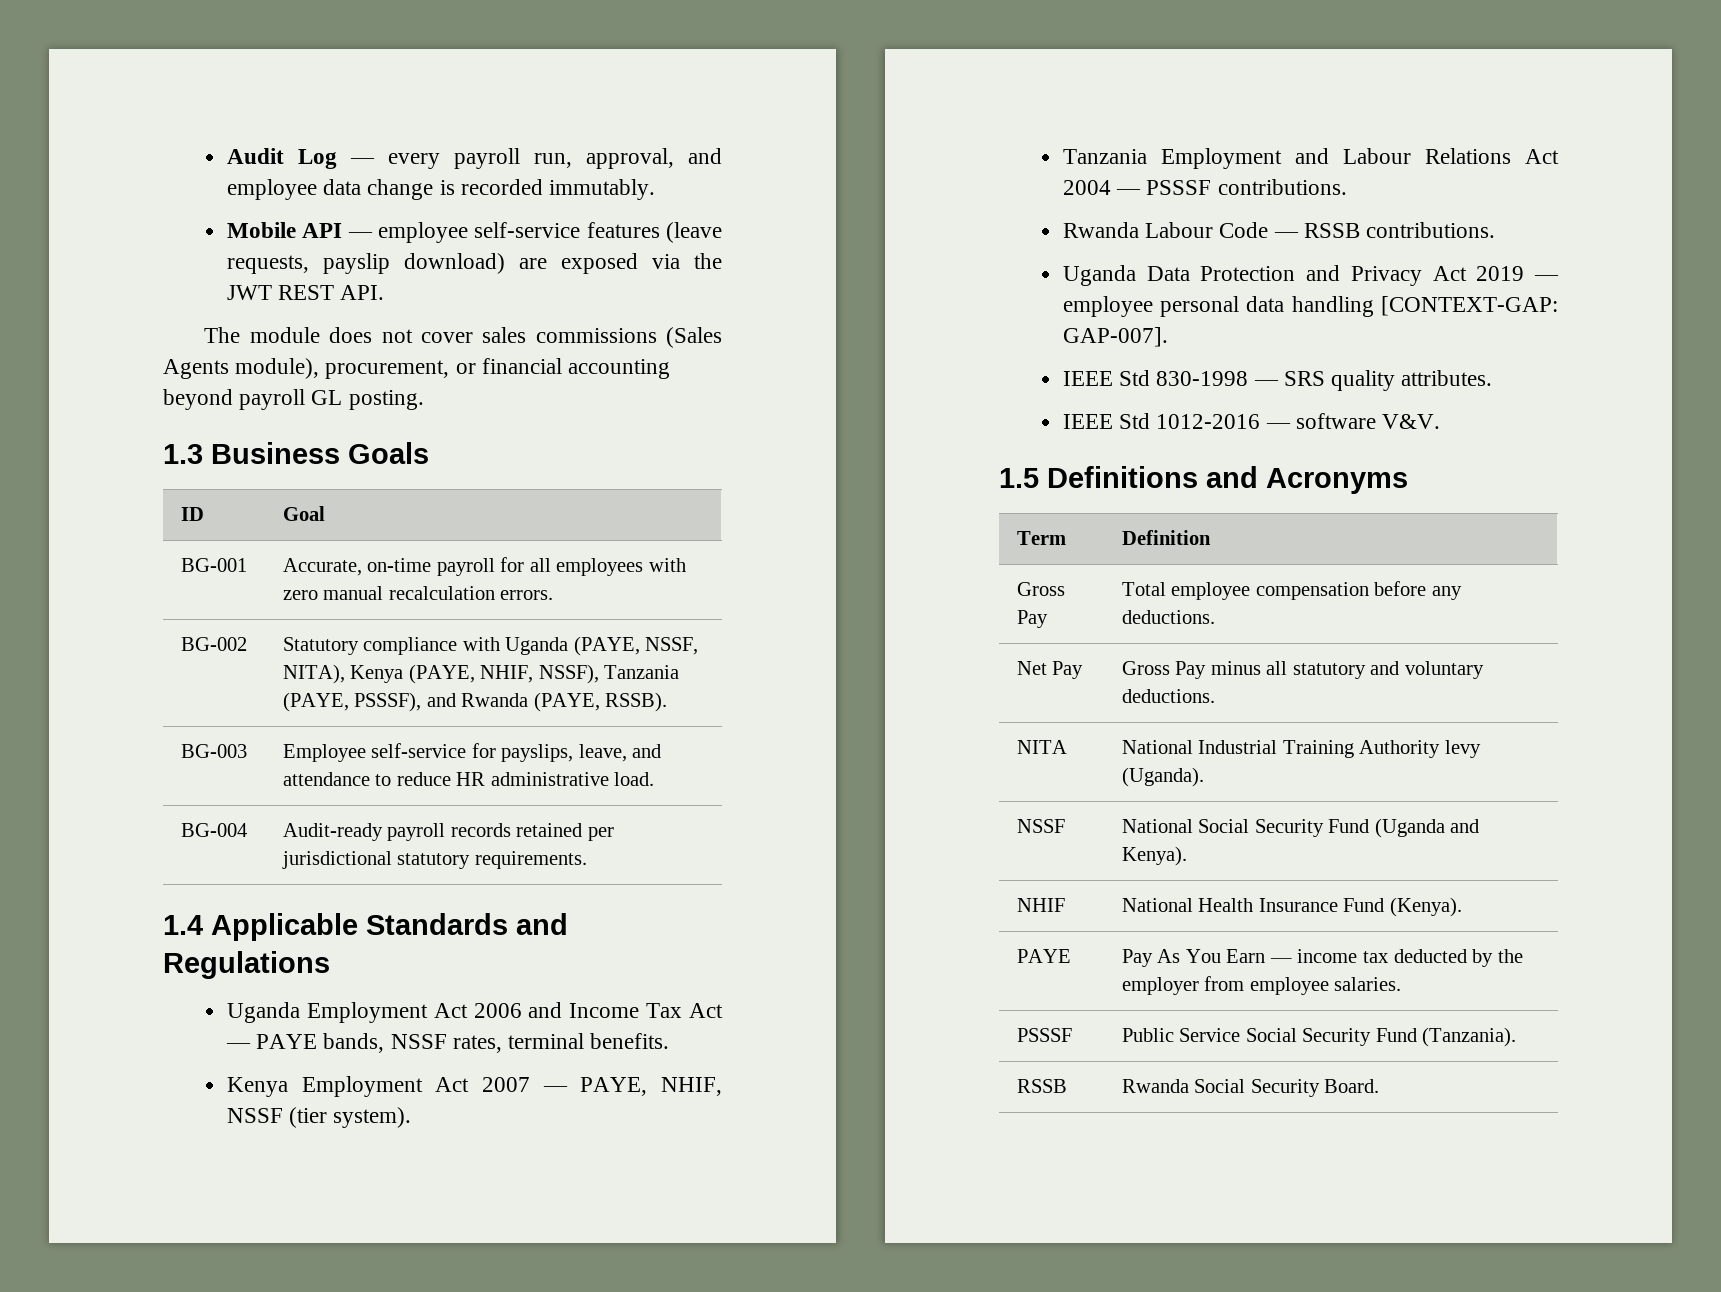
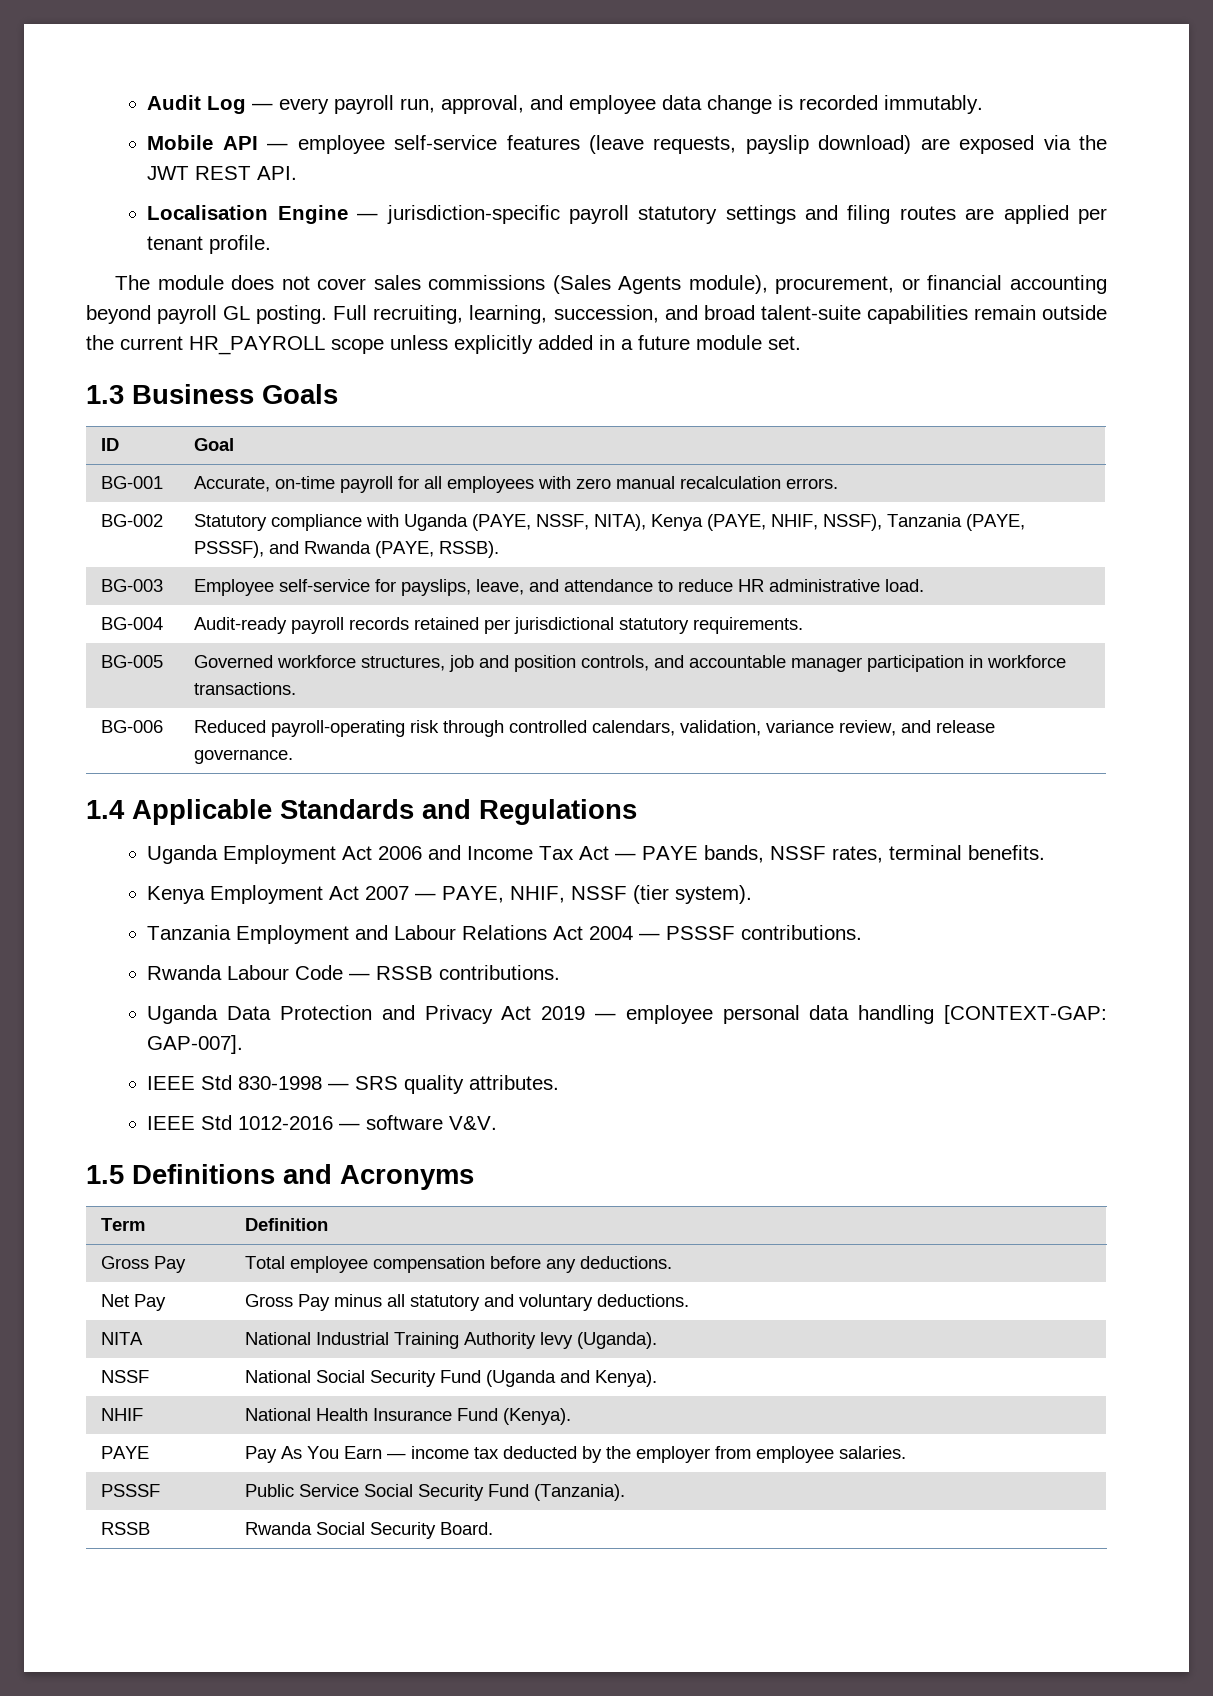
(385, 292) none -> [147,205,1107,224] [147,235,272,254] // Localisation Engine — jurisdiction-specific payroll statutory settings and filing routes are applied per tenant profile.
(424, 400) none -> [333,305,1107,324] [86,335,801,355] Full recruiting, learning, succession, and broad talent-suite capabilities remain outside the current HR_PAYROLL scope unless explicitly added in a future module set.
(587, 860) none -> [101,655,164,668] [194,655,1067,672] [194,682,297,695] [101,720,164,733] [194,720,996,737] [194,749,294,764] // BG-005 | Governed workforce structures, job and position controls, and accountable manager participation in workforce transactions. // BG-006 | Reduced payroll-operating risk through controlled calendars, validation, variance review, and release governance.

